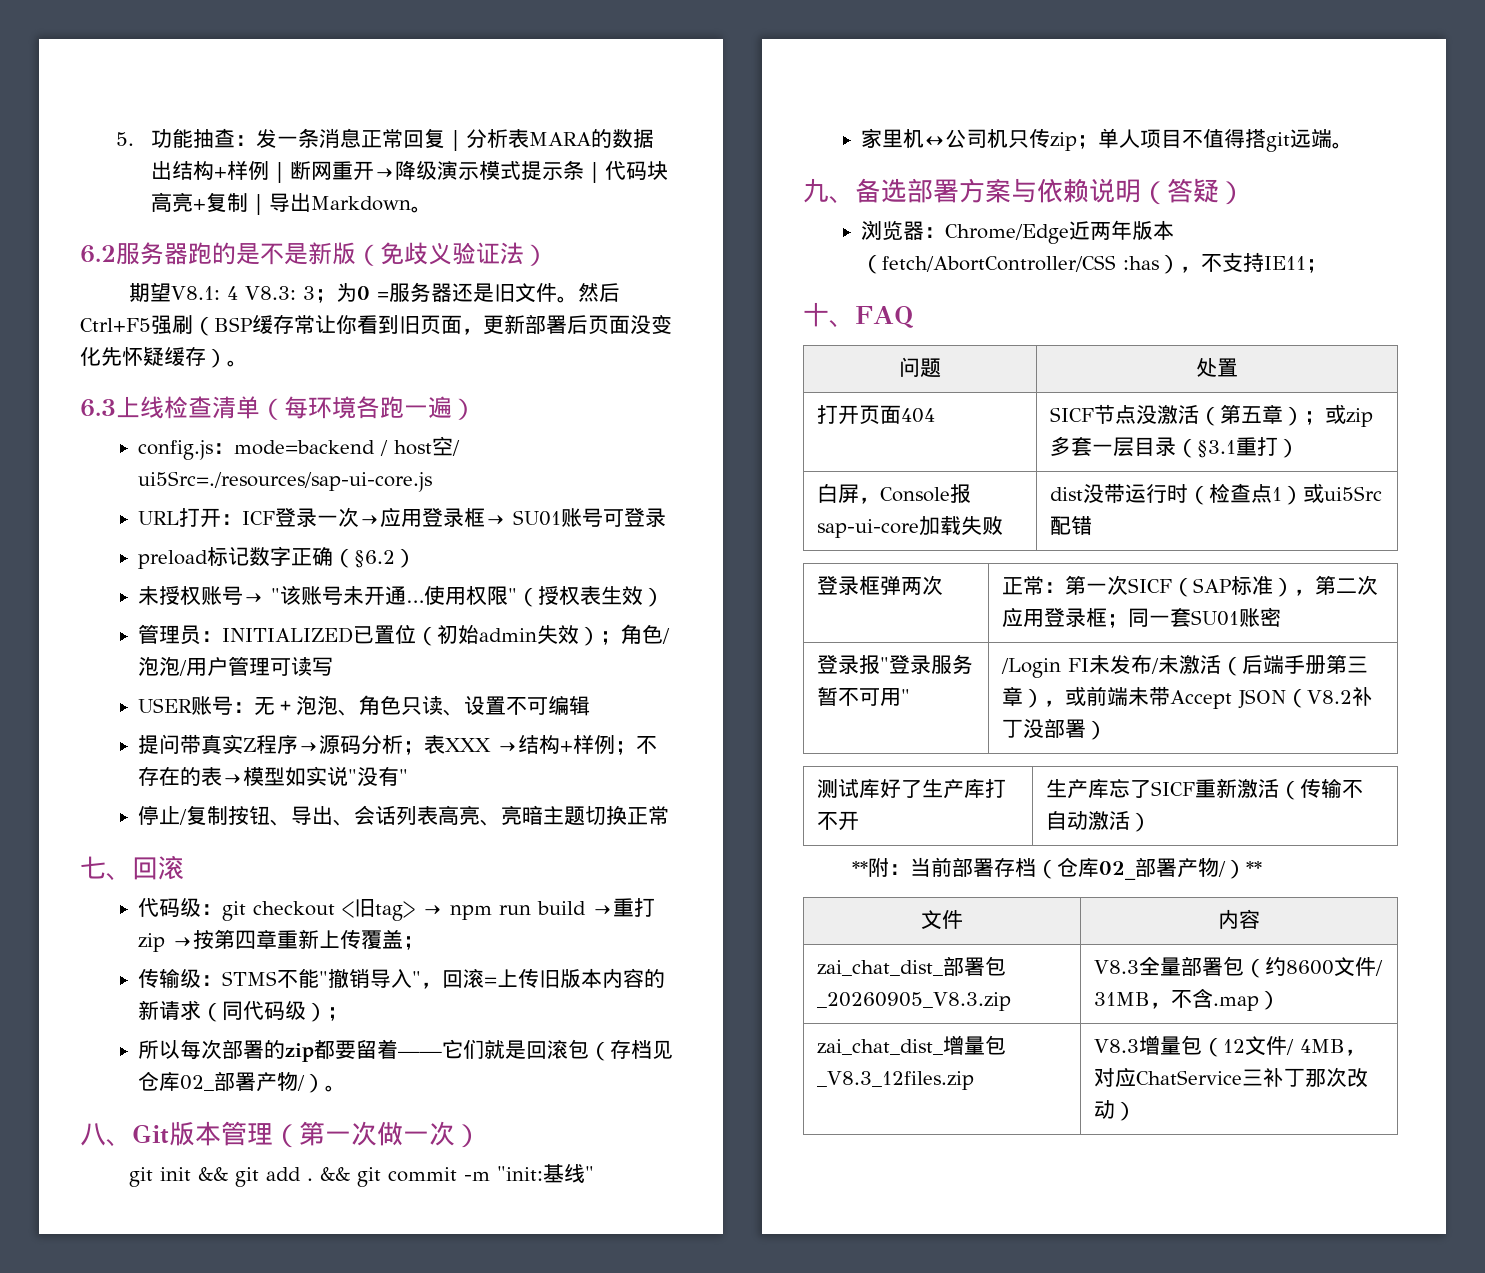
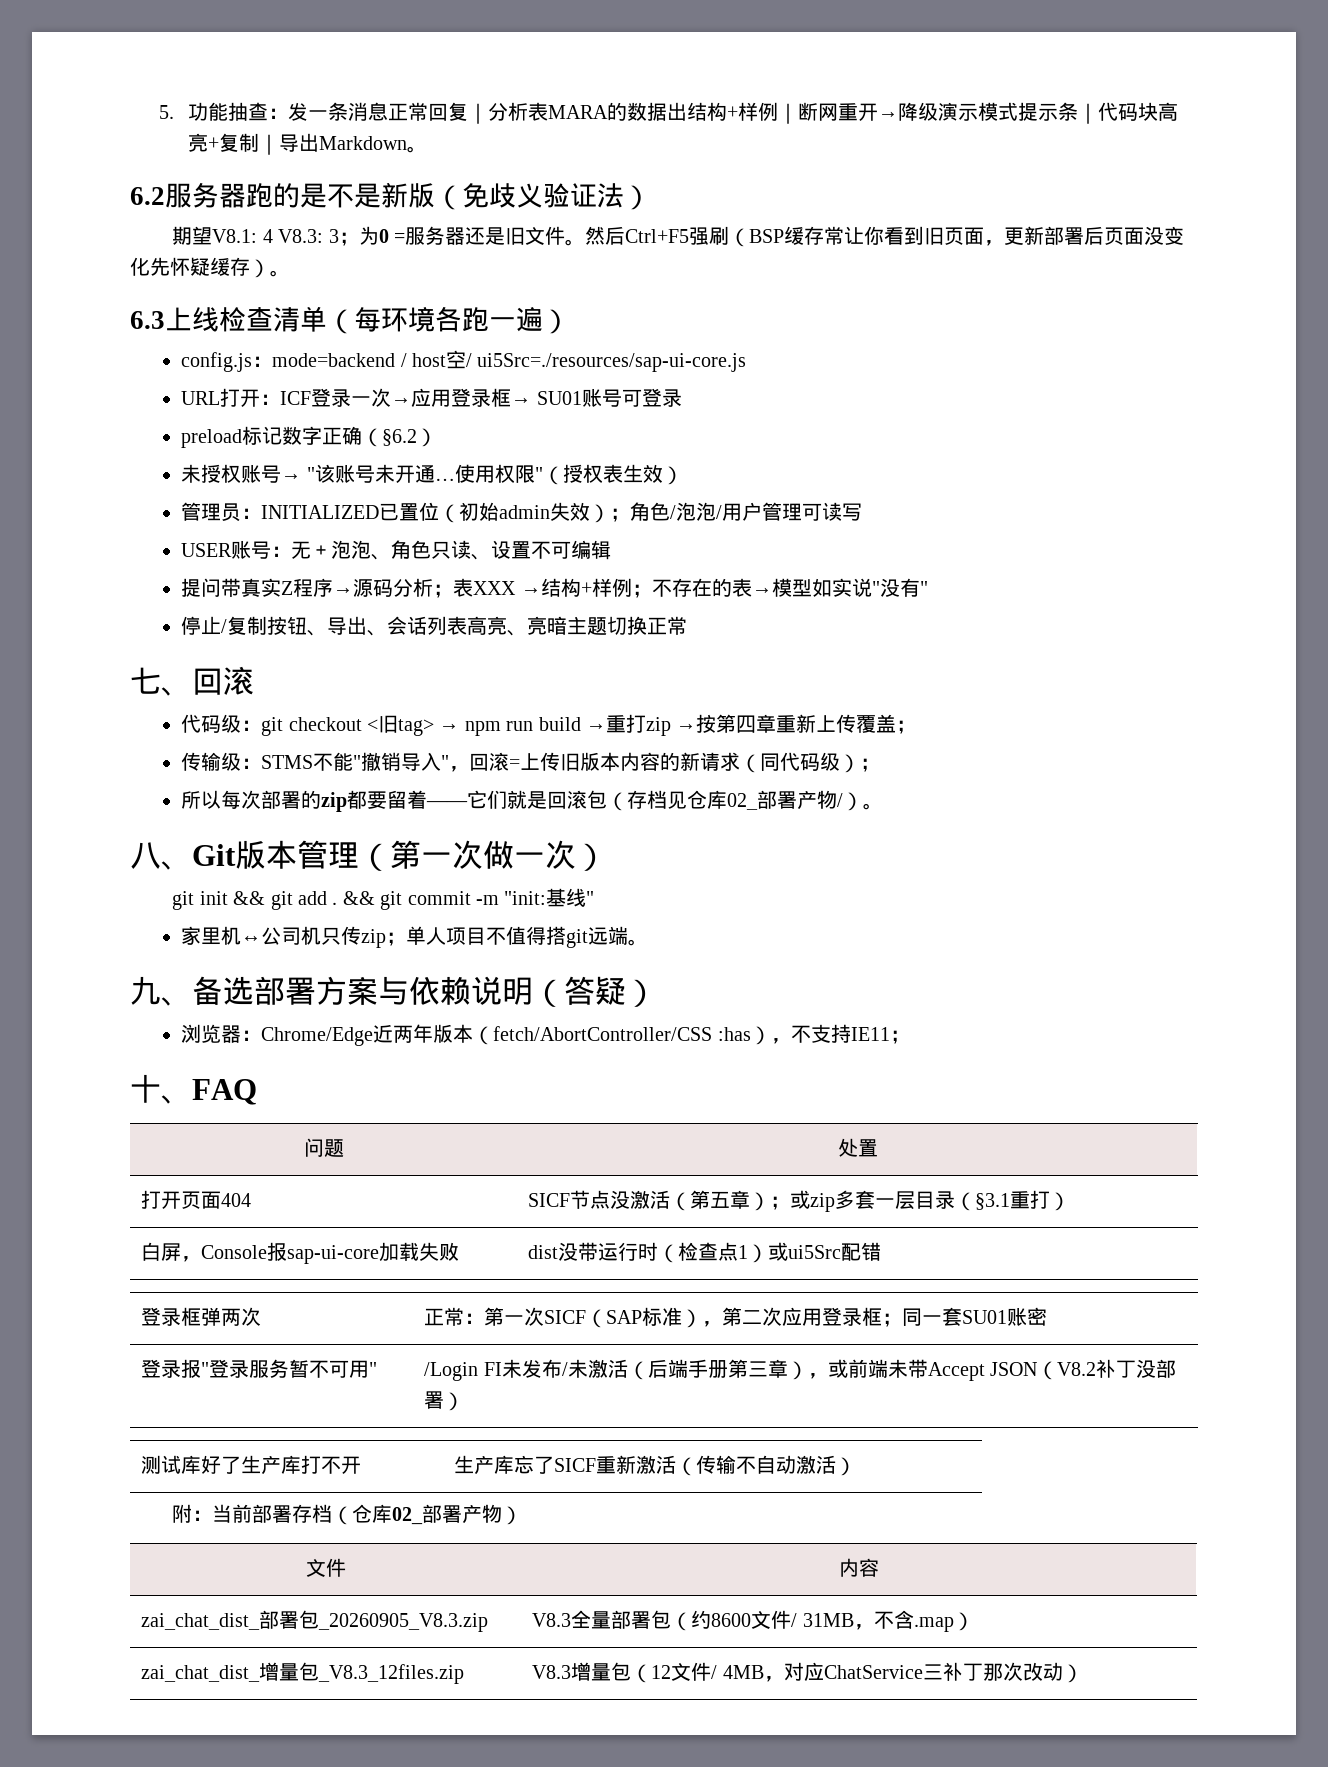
[851,861,868,875] ** -> (857, 1466) none
[1217,859,1262,879] /）** -> [502,1506,523,1525] ）

